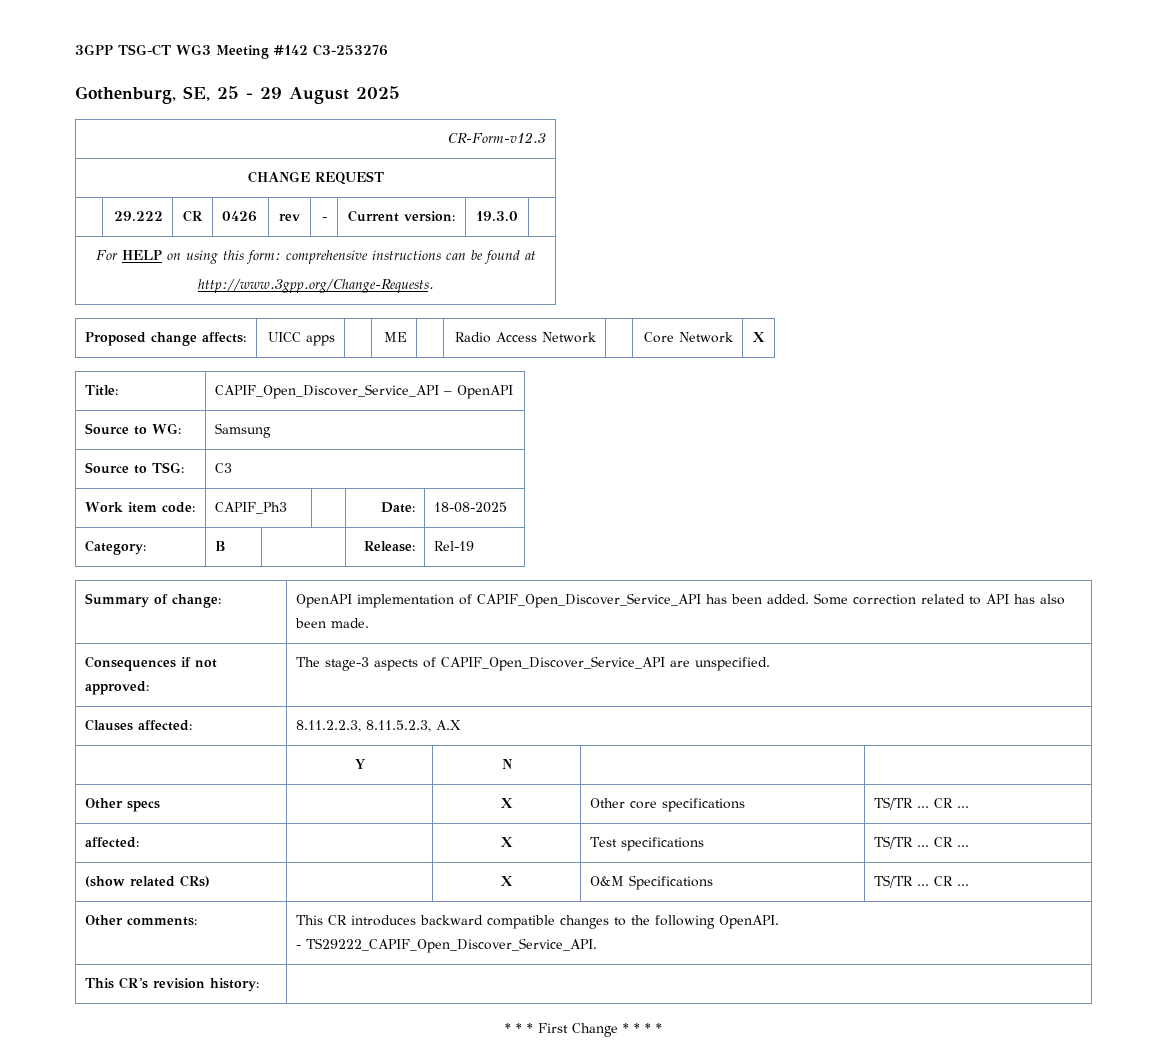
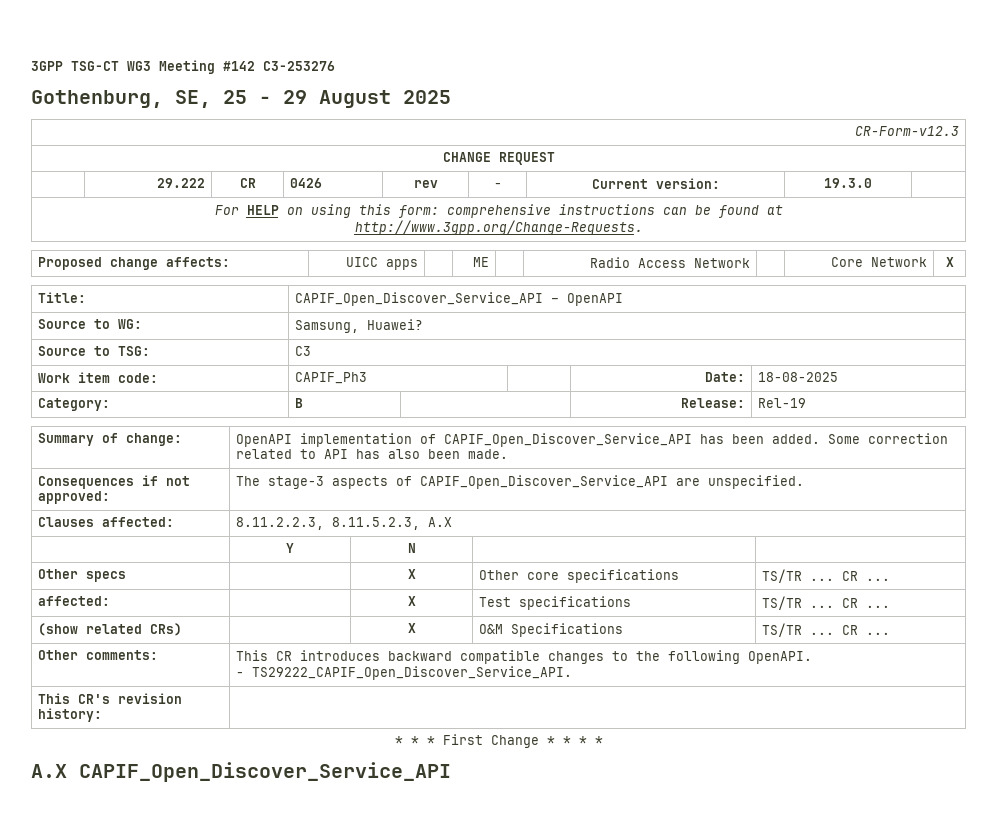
[215,423,272,438] Samsung -> [294,319,423,333] Samsung, Huawei?
(662, 1028) none -> [31,762,451,782] // A.X CAPIF_Open_Discover_Service_API

